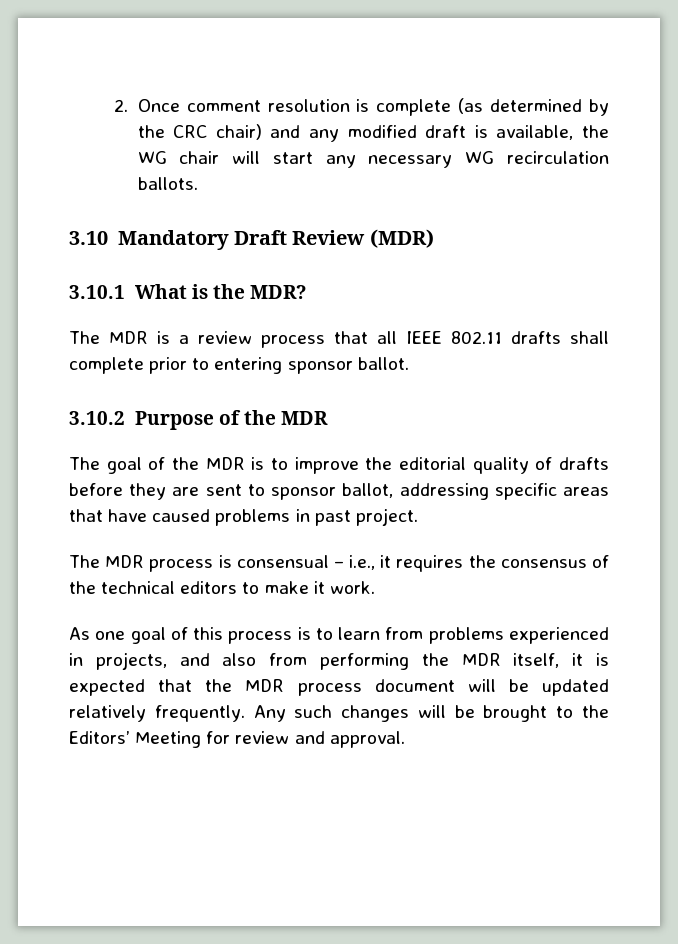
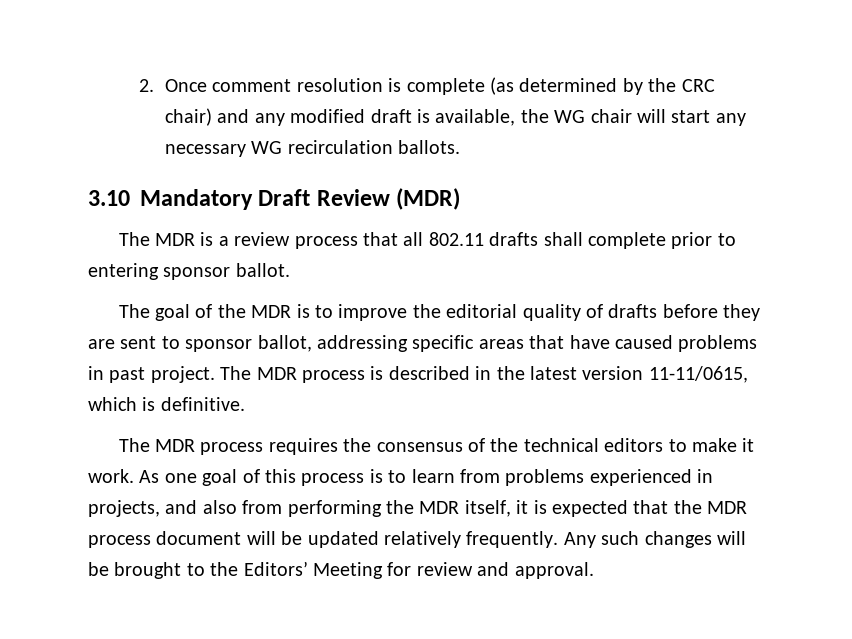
[69,284,306,299] // 3.10.1 What is the MDR? -> (461, 199) none
[406,331,442,344] IEEE -> (424, 239) none
[69,410,328,430] // 3.10.2 Purpose of the MDR -> (290, 270) none
[69,555,392,572] // The MDR process is consensual – i.e., it -> [220,366,748,383] [88,397,245,411] [118,438,264,455] The MDR process is described in the latest version 11-11/0615, which is definitive. // The MDR process
(375, 587) // -> (134, 476) none

